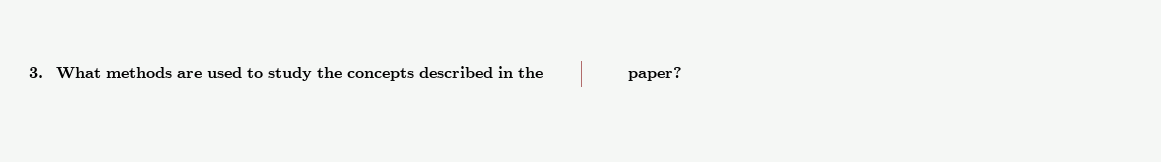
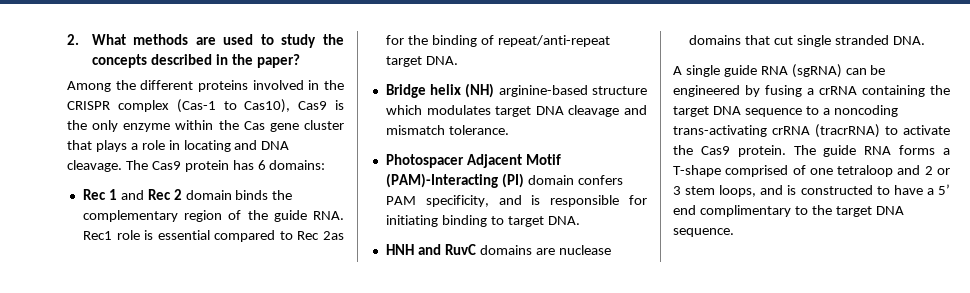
[29,67,43,78] 3. -> [67,34,79,45] 2.
(682, 74) none -> [67,80,344,92] [67,99,344,113] [67,120,344,132] [67,140,290,152] [67,160,326,172] [82,189,293,200] [82,210,345,222] [82,230,344,242] [385,35,610,47] [385,56,458,67] [385,83,647,98] [385,105,647,117] [385,125,509,135] [385,154,561,168] [385,173,623,188] [385,195,647,207] [385,215,580,227] [385,244,611,255] [688,35,925,47] [673,64,886,78] [673,85,950,97] [673,105,898,117] [673,124,950,138] [673,145,950,157] [673,165,950,177] [673,184,950,197] [673,205,904,217] [673,228,734,237] // Among the different proteins involved in the CRISPR complex (Cas-1 to Cas10), Cas9 is the only enzyme within the Cas gene cluster that plays a role in locating and DNA cleavage. The Cas9 protein has 6 domains: // Rec 1 and Rec 2 domain binds the complementary region of the guide RNA. Rec1 role is essential compared to Rec 2as for the binding of repeat/anti-repeat target DNA. // Bridge helix (NH) arginine-based structure which modulates target DNA cleavage and mismatch tolerance. // Photospacer Adjacent Motif (PAM)-Interacting (PI) domain confers PAM specificity, and is responsible for initiating binding to target DNA. // HNH and RuvC domains are nuclease domains that cut single stranded DNA. // A single guide RNA (sgRNA) can be engineered by fusing a crRNA containing the target DNA sequence to a noncoding trans-activating crRNA (tracrRNA) to activate the Cas9 protein. The guide RNA forms a T-shape comprised of one tetraloop and 2 or 3 stem loops, and is constructed to have a 5’ end complimentary to the target DNA sequence.

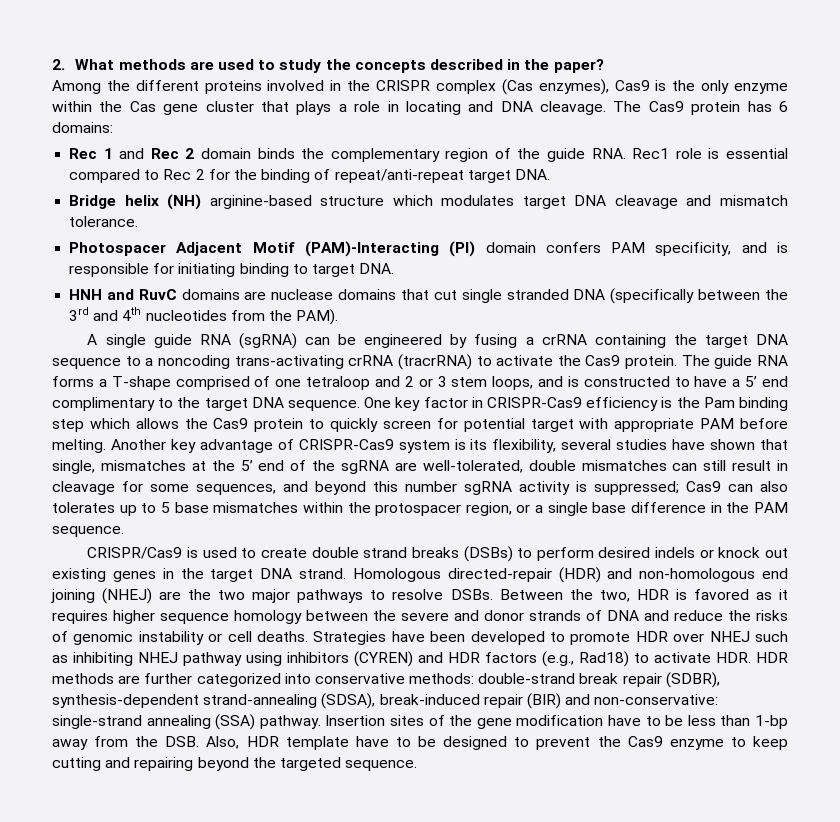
[176,99,291,113] (Cas-1 to Cas10), -> [501,79,609,95] (Cas enzymes),
[323,231,344,240] 2as -> [195,169,205,180] 2
[892,36,925,45] DNA. -> [573,288,788,304] [69,307,339,325] DNA (specifically between the 3rd and 4th nucleotides from the PAM).
(734, 232) none -> [364,397,789,411] [52,418,788,432] [52,439,789,453] [52,460,788,474] [52,481,788,495] [52,502,788,516] [52,526,124,537] [87,546,788,562] [52,567,789,583] [51,588,788,604] [52,610,788,624] [52,631,788,645] [52,651,788,667] [52,672,720,688] [52,693,719,709] [52,714,789,730] [52,736,789,750] [52,757,418,771] One key factor in CRISPR-Cas9 efficiency is the Pam binding step which allows the Cas9 protein to quickly screen for potential target with appropriate PAM before melting. Another key advantage of CRISPR-Cas9 system is its flexibility, several studies have shown that single, mismatches at the 5’ end of the sgRNA are well-tolerated, double mismatches can still result in cleavage for some sequences, and beyond this number sgRNA activity is suppressed; Cas9 can also tolerates up to 5 base mismatches within the protospacer region, or a single base difference in the PAM sequence. // CRISPR/Cas9 is used to create double strand breaks (DSBs) to perform desired indels or knock out existing genes in the target DNA strand. Homologous directed-repair (HDR) and non-homologous end joining (NHEJ) are the two major pathways to resolve DSBs. Between the two, HDR is favored as it requires higher sequence homology between the severe and donor strands of DNA and reduce the risks of genomic instability or cell deaths. Strategies have been developed to promote HDR over NHEJ such as inhibiting NHEJ pathway using inhibitors (CYREN) and HDR factors (e.g., Rad18) to activate HDR. HDR methods are further categorized into conservative methods: double-strand break repair (SDBR), synthesis-dependent strand-annealing (SDSA), break-induced repair (BIR) and non-conservative: single-strand annealing (SSA) pathway. Insertion sites of the gene modification have to be less than 1-bp away from the DSB. Also, HDR template have to be designed to prevent the Cas9 enzyme to keep cutting and repairing beyond the targeted sequence.

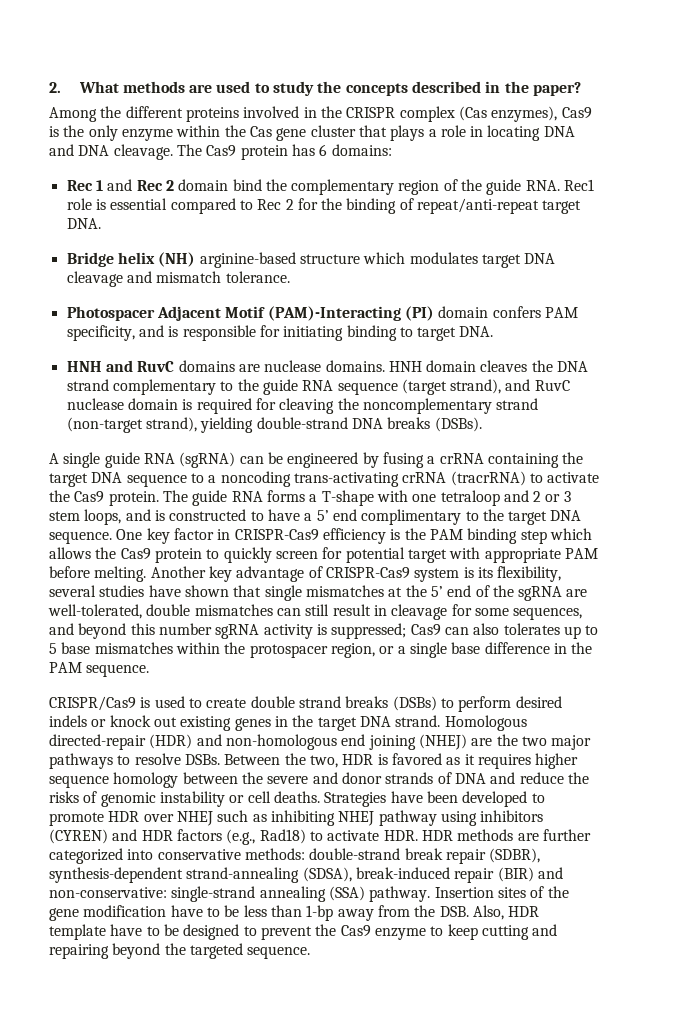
(461, 108) none -> [543,126,575,137] DNA
[257,148,295,159] binds -> [232,179,262,191] bind
[338,288,788,304] [69,307,339,325] domains that cut single stranded DNA (specifically between the 3rd and 4th nucleotides from the PAM). -> [325,360,589,372] [66,379,570,395] [66,398,539,414] [66,417,482,433] domains. HNH domain cleaves the DNA strand complementary to the guide RNA sequence (target strand), and RuvC nuclease domain is required for cleaving the noncomplementary strand (non-target strand), yielding double-strand DNA breaks (DSBs).
[175,376,271,390] comprised of -> [376,490,408,502] with
[703,397,735,408] Pam -> [429,529,463,540] PAM
[52,460,95,474] single, -> [264,585,302,601] single

